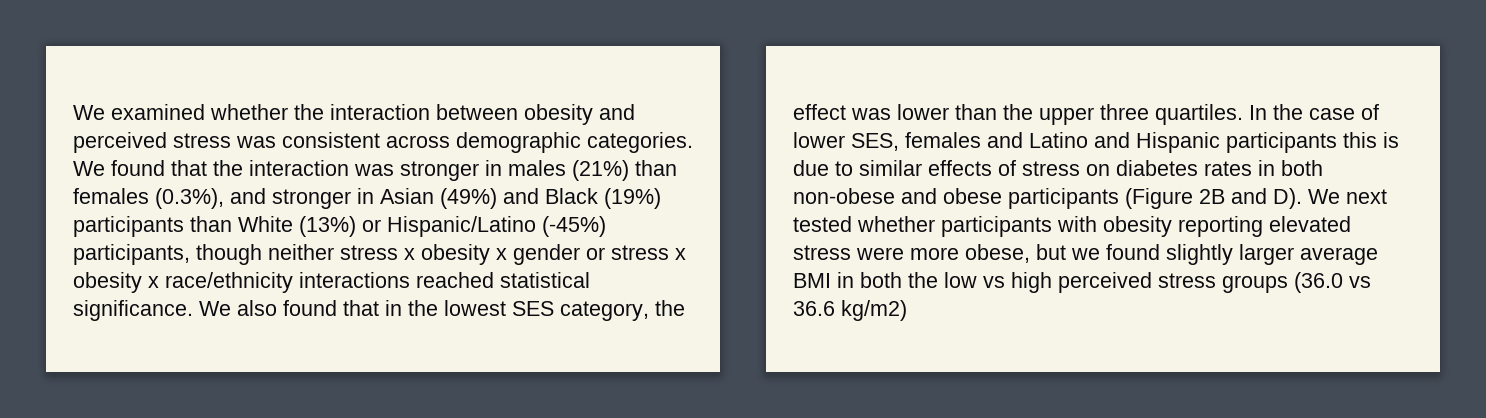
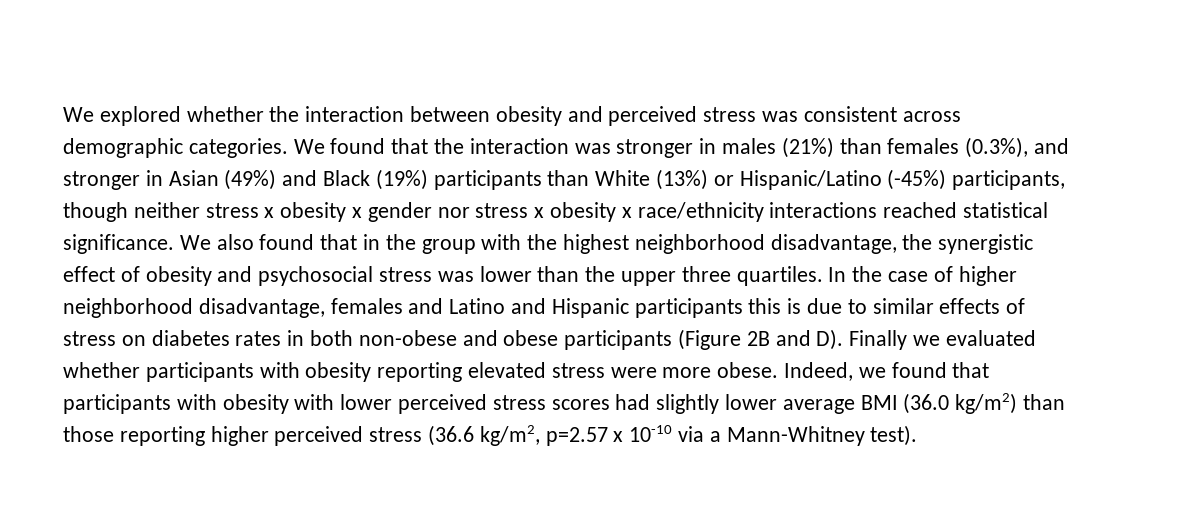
[73,104,205,120] We examined -> [63,106,181,126] We explored
[586,247,605,260] or -> [437,207,470,218] nor
[444,300,685,321] [793,104,846,120] lowest SES category, the effect -> [421,234,1034,254] [63,266,433,286] group with the highest neighborhood disadvantage, the synergistic effect of obesity and psychosocial stress
[793,132,899,151] lower SES, -> [958,266,1017,286] [63,298,325,318] higher neighborhood disadvantage,
[1308,189,1387,204] [793,216,852,232] We next tested -> [849,330,1036,350] Finally we evaluated
[965,244,1378,265] [793,272,1371,293] [793,300,907,321] obese, but we found slightly larger average BMI in both the low vs high perceived stress groups (36.0 vs 36.6 kg/m2) -> [717,362,990,381] [63,393,1066,414] [63,425,918,446] obese. Indeed, we found that participants with obesity with lower perceived stress scores had slightly lower average BMI (36.0 kg/m2) than those reporting higher perceived stress (36.6 kg/m2, p=2.57 x 10-10 via a Mann-Whitney test).

